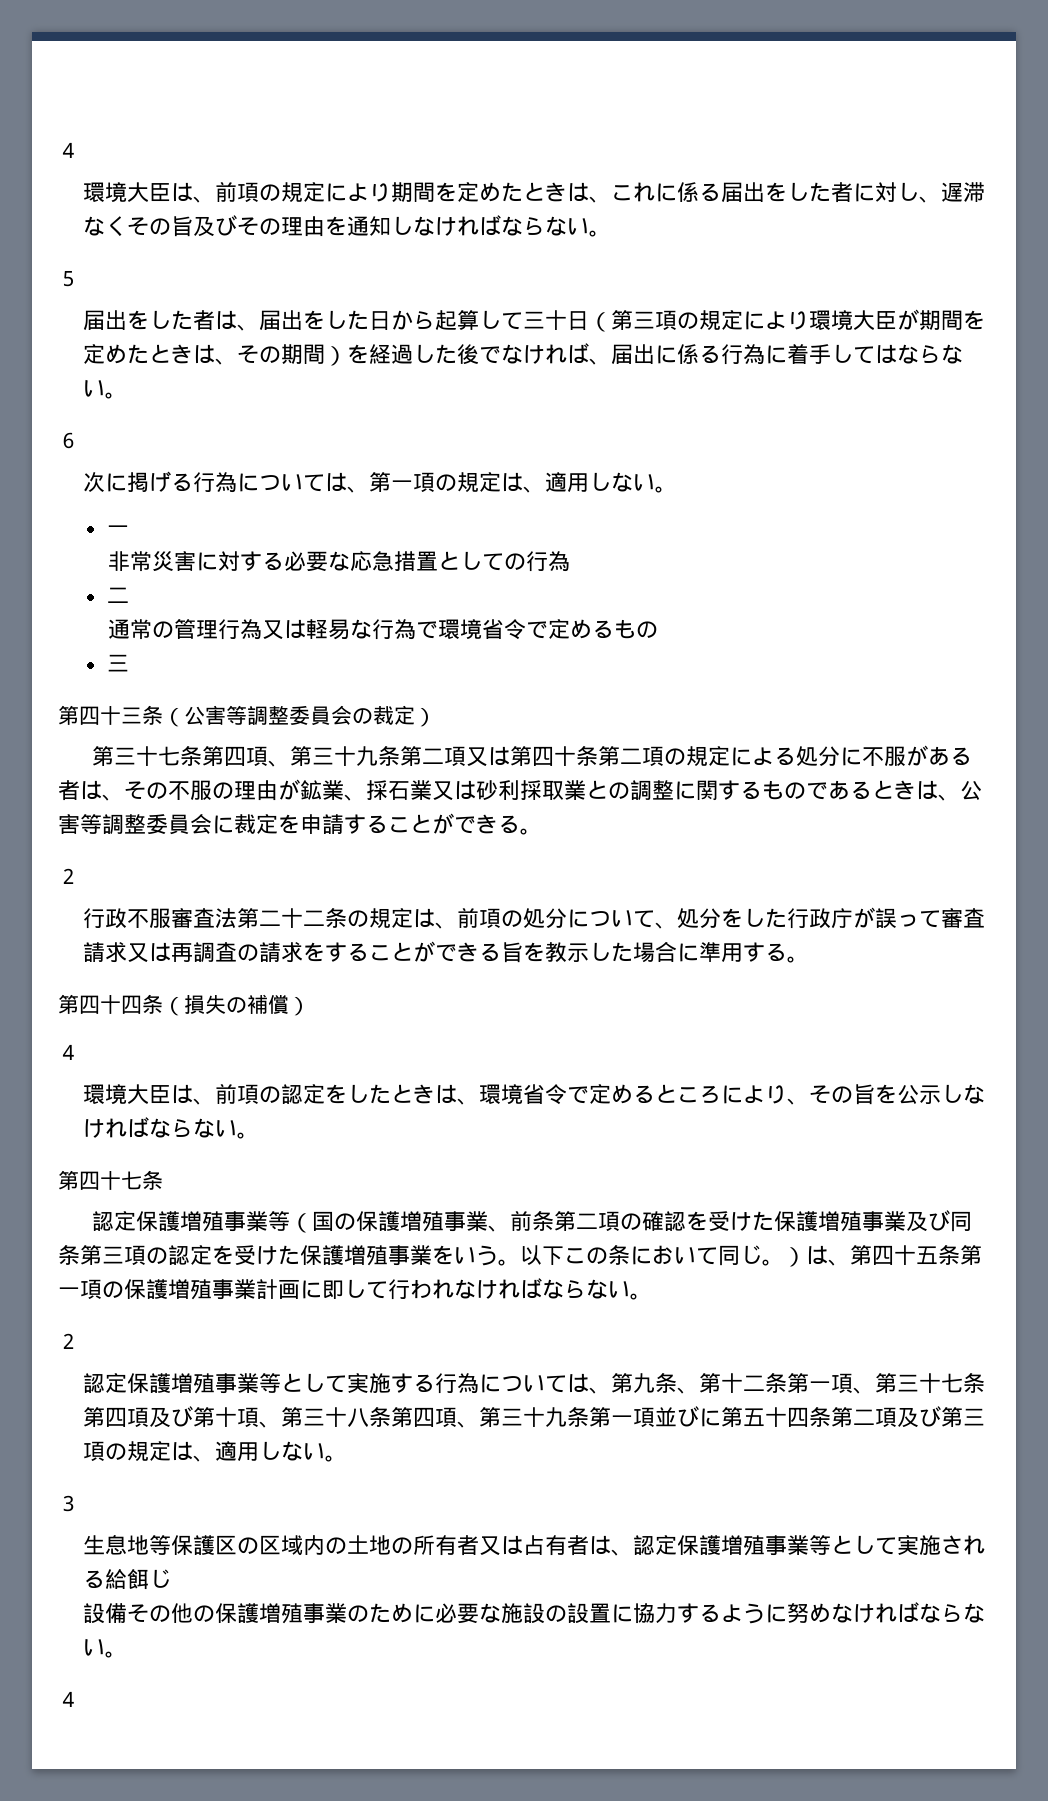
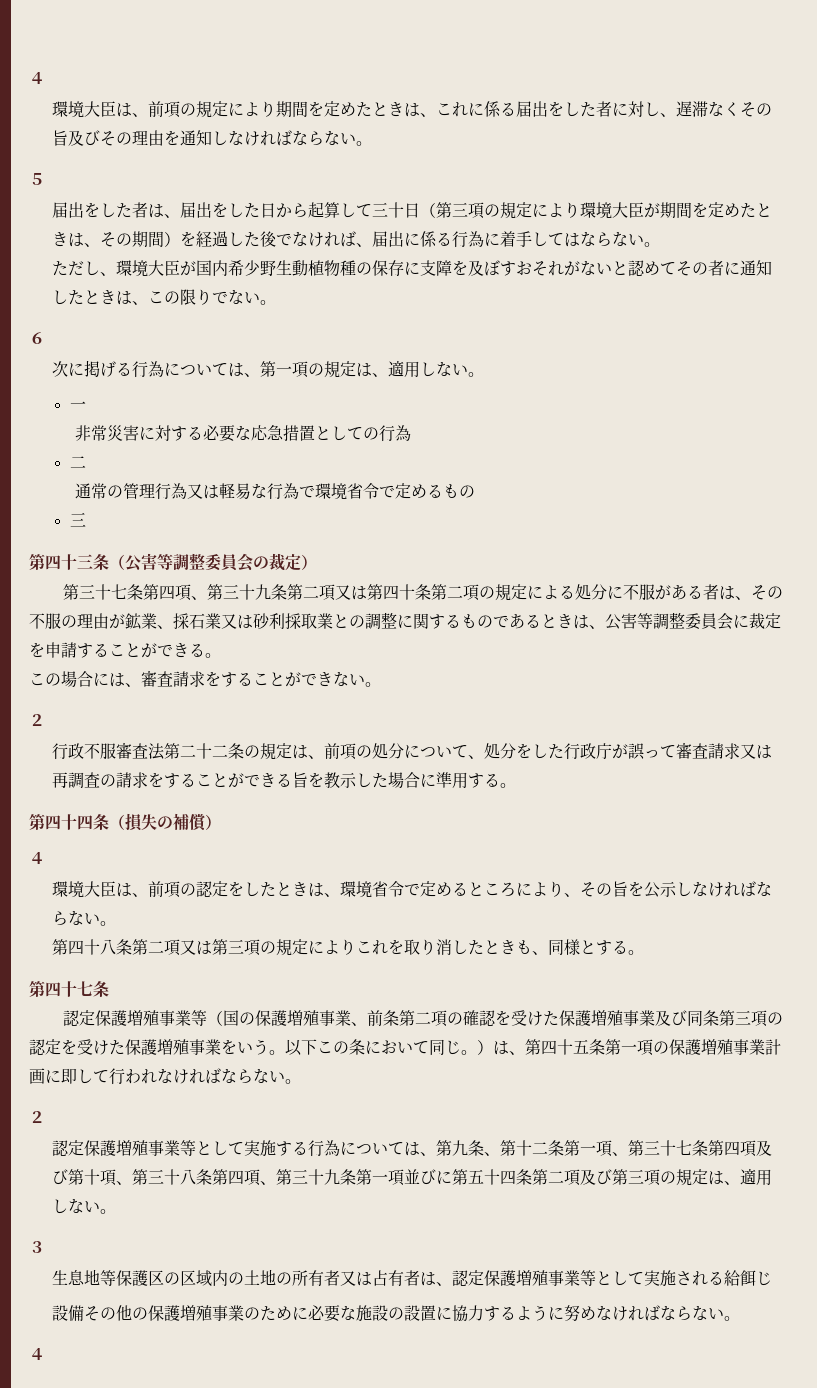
(128, 395) none -> [52,260,773,277] [52,289,277,305] // ただし、環境大臣が国内希少野生動植物種の保存に支障を及ぼすおそれがないと認めてその者に通知したときは、この限りでない。
(542, 831) none -> [29,670,381,687] // この場合には、審査請求をすることができない。
(260, 1135) none -> [52,939,645,956] // 第四十八条第二項又は第三項の規定によりこれを取り消したときも、同様とする。

